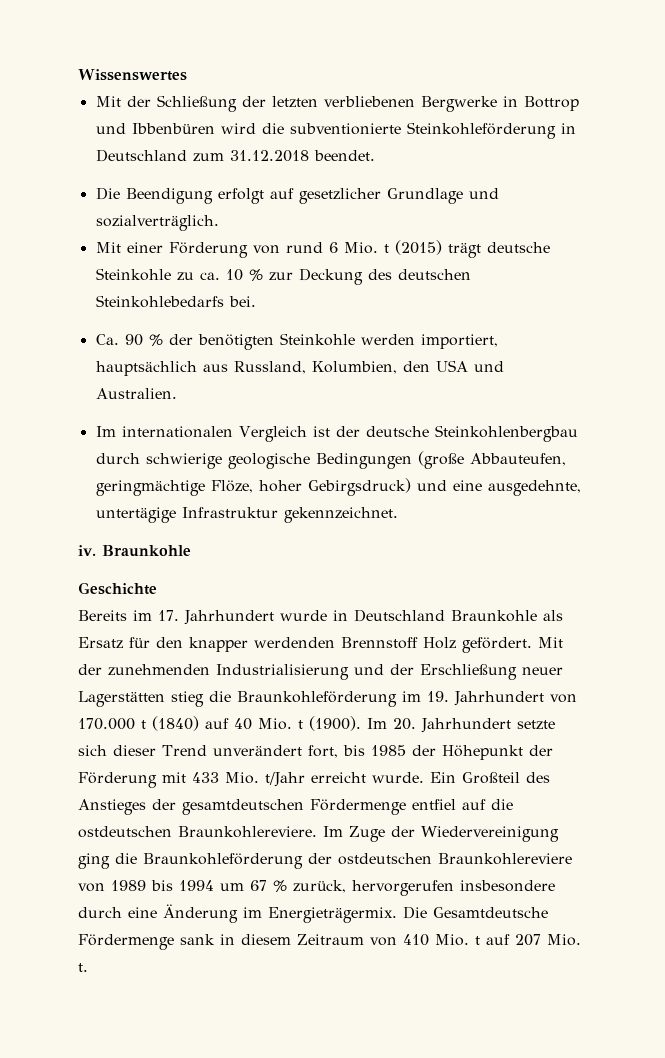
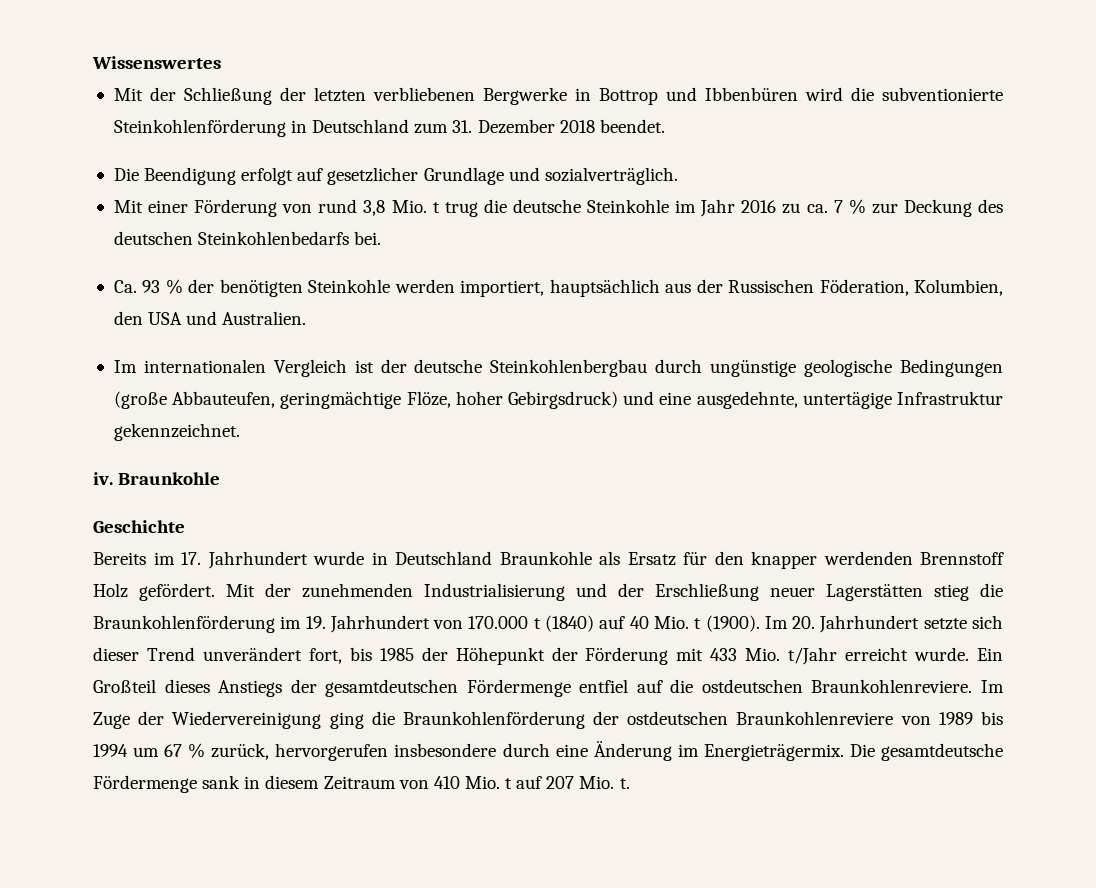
[406,122,556,139] Steinkohleförderung -> [113,119,286,137] Steinkohlenförderung
[229,150,309,162] 31.12.2018 -> [452,119,595,134] 31. Dezember 2018
[328,240,550,258] [95,268,171,281] 6 Mio. t (2015) trägt deutsche Steinkohle -> [363,199,777,217] 3,8 Mio. t trug die deutsche Steinkohle im Jahr 2016
[225,269,243,281] 10 -> [833,200,843,213] 7
[95,295,224,308] Steinkohlebedarfs -> [198,231,350,245] Steinkohlenbedarfs
[124,334,143,346] 90 -> [142,280,161,293] 93
[233,361,306,374] Russland, -> [696,279,909,296] der Russischen Föderation,
[145,453,222,469] schwierige -> [710,360,797,377] ungünstige
[237,691,397,707] Braunkohleförderung -> [93,615,275,633] Braunkohlenförderung
[526,772,550,783] [78,799,146,815] des Anstieges -> [164,679,283,697] dieses Anstiegs
[178,826,317,838] Braunkohlereviere. -> [811,679,973,693] Braunkohlenreviere.
[143,853,303,869] Braunkohleförderung -> [402,711,585,729] Braunkohlenförderung
[438,853,572,865] Braunkohlereviere -> [736,711,894,725] Braunkohlenreviere
[433,907,548,918] Gesamtdeutsche -> [881,743,1004,761] gesamtdeutsche

